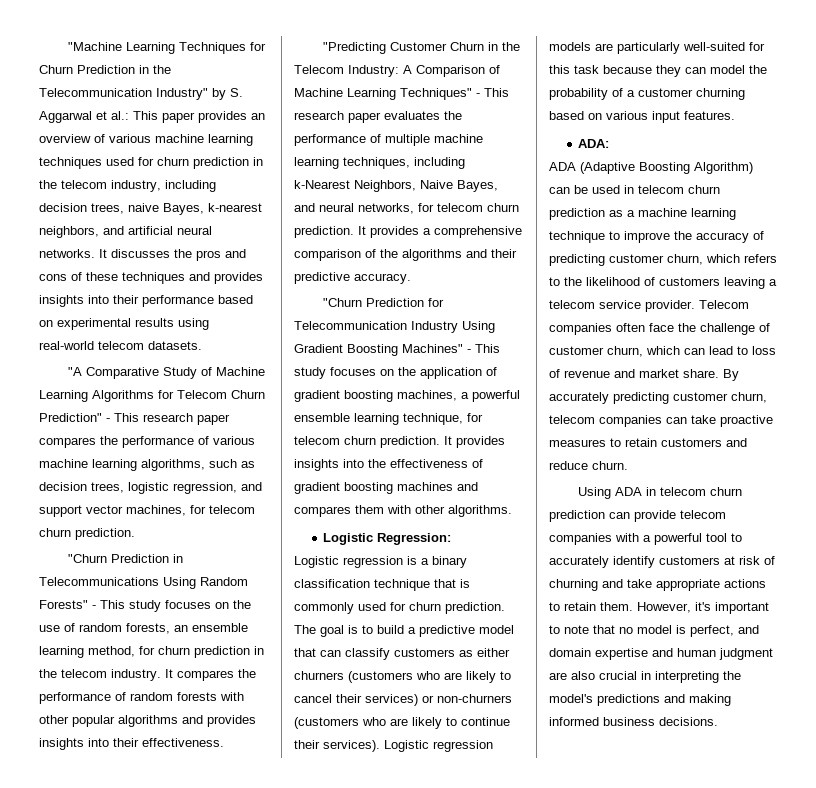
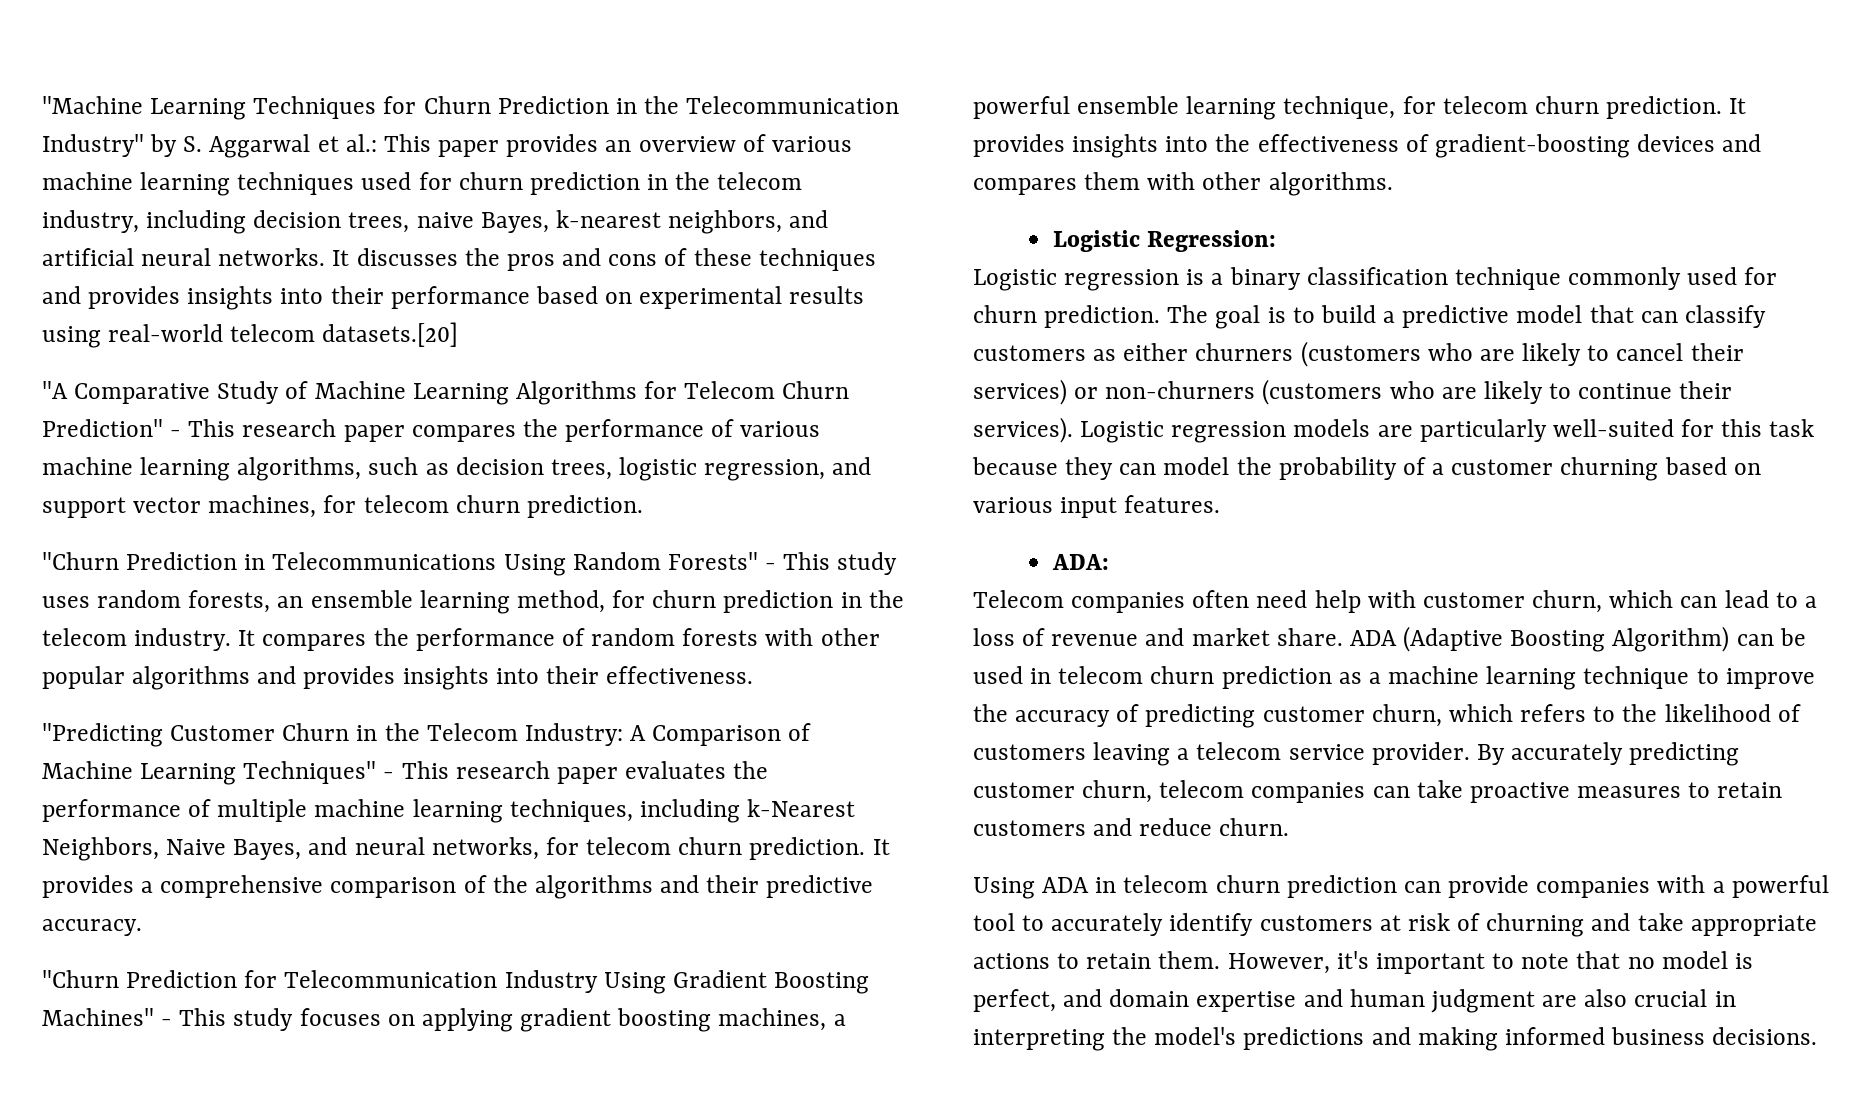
[148,341,202,350] datasets. -> [322,322,459,347] datasets.[20]
[165,600,251,609] [39,623,75,632] focuses on the use of -> [42,596,90,608] uses
[398,367,497,379] the application of -> [421,1008,513,1032] applying
[294,482,453,494] gradient boosting machines -> [1434,134,1716,158] gradient-boosting devices
[434,579,470,588] that is -> (1561, 278) none
(610, 143) none -> [973,590,1817,613] [973,628,1343,646] Telecom companies often need help with customer churn, which can lead to a loss of revenue and market share.
[699,300,749,309] [549,323,770,335] [549,346,776,357] [549,369,719,378] Telecom companies often face the challenge of customer churn, which can lead to loss of revenue and market share. -> (1470, 753) none
[680,510,726,519] telecom -> (1530, 886) none

